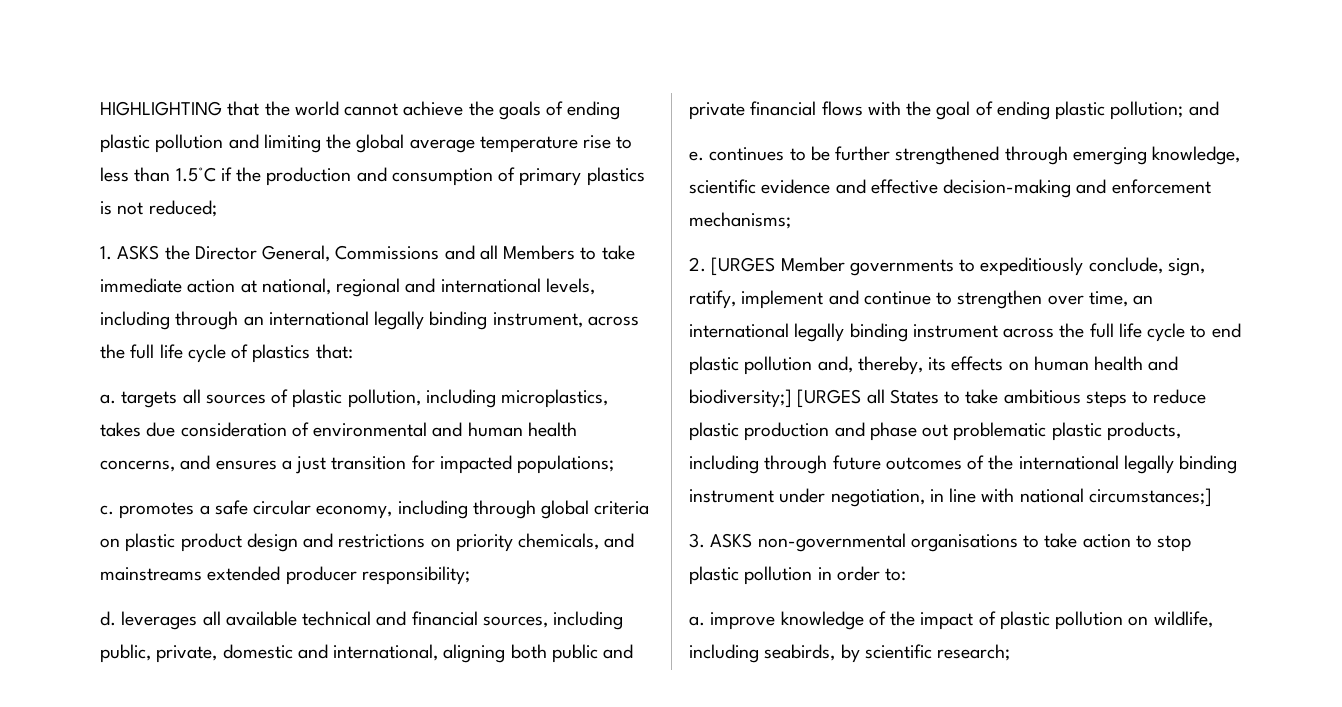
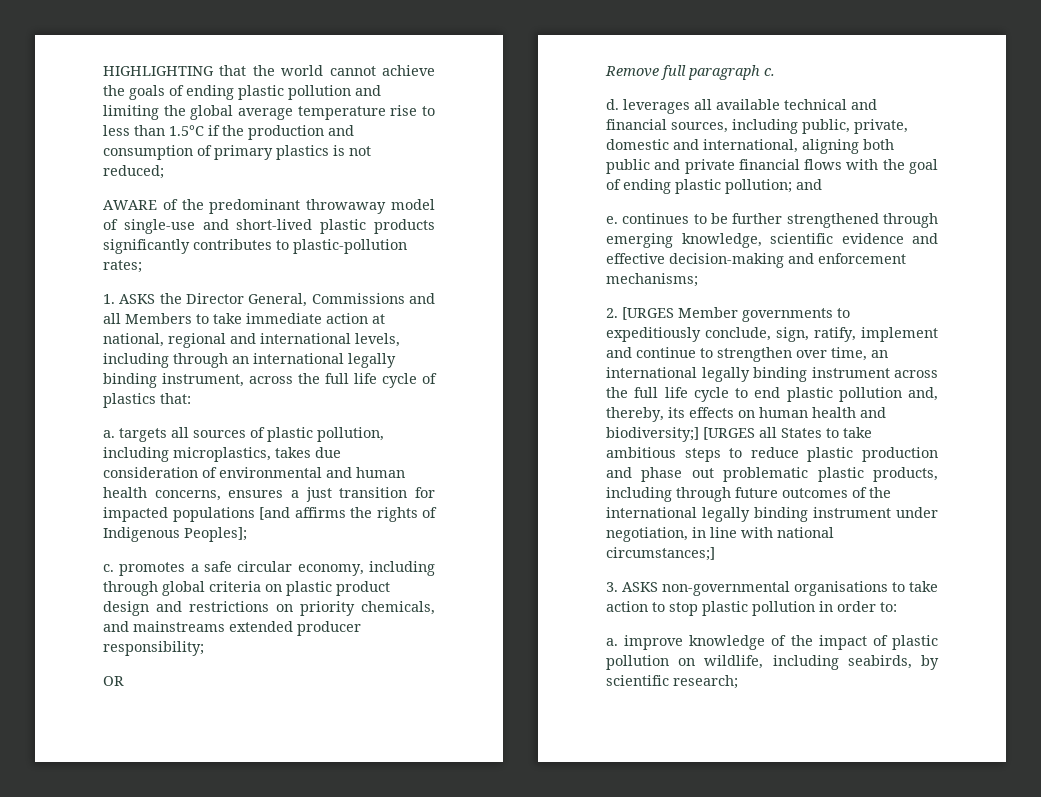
(217, 208) none -> [103,199,435,214] [103,219,436,234] [103,239,407,254] [103,260,142,273] // AWARE of the predominant throwaway model of single-use and short-lived plastic products significantly contributes to plastic-pollution rates;
[180,455,211,470] and -> (221, 495) none
[517,455,615,474] populations; -> [172,507,437,522] [103,527,247,542] populations [and affirms the rights of Indigenous Peoples];
(470, 575) none -> [103,676,124,686] [605,65,775,80] // OR // Remove full paragraph c.

